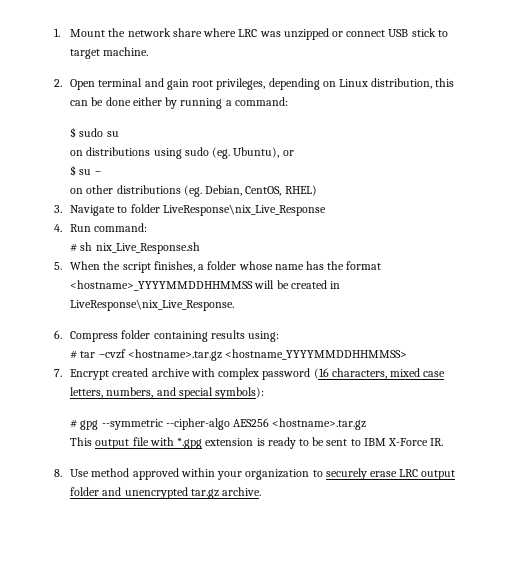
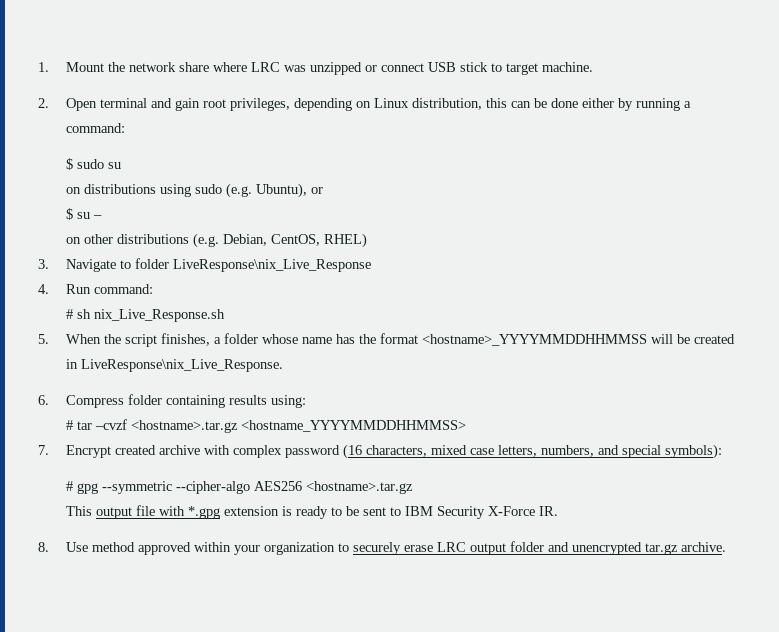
[212,147,231,159] (eg. -> [225,183,252,198] (e.g.
[183,185,202,197] (eg. -> [192,233,219,248] (e.g.
(386, 442) none -> [436,506,485,519] Security

